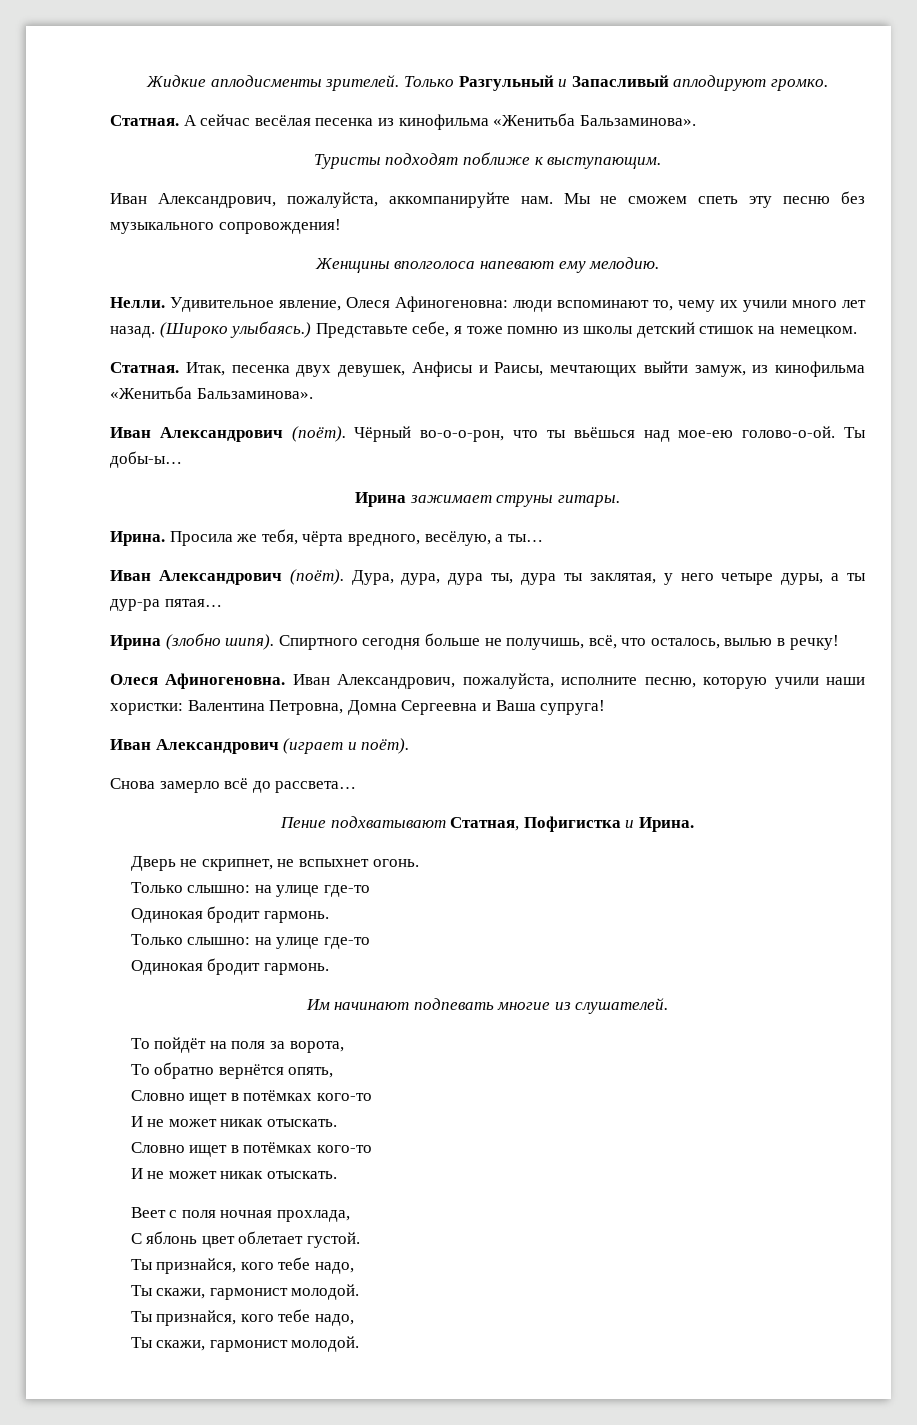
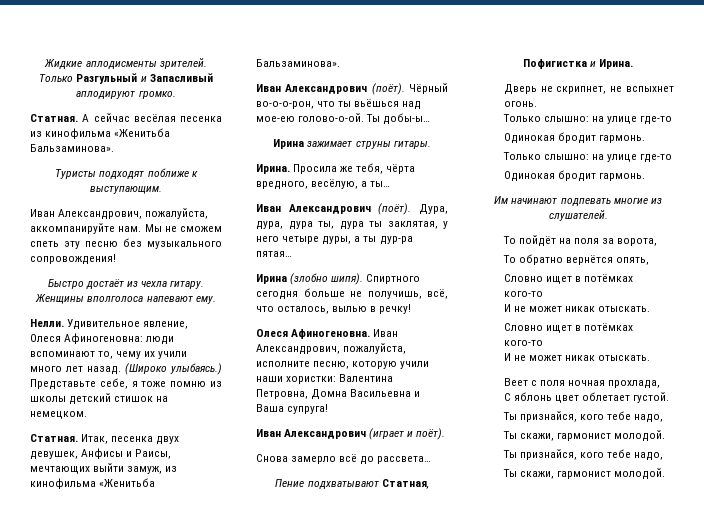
(341, 226) none -> [47,279,205,290] Быстро достаёт из чехла гитару.
[558,257,660,273] ему мелодию. -> [195,296,216,304] ему.
[401,700,478,715] Сергеевна -> [350,389,412,397] Васильевна

